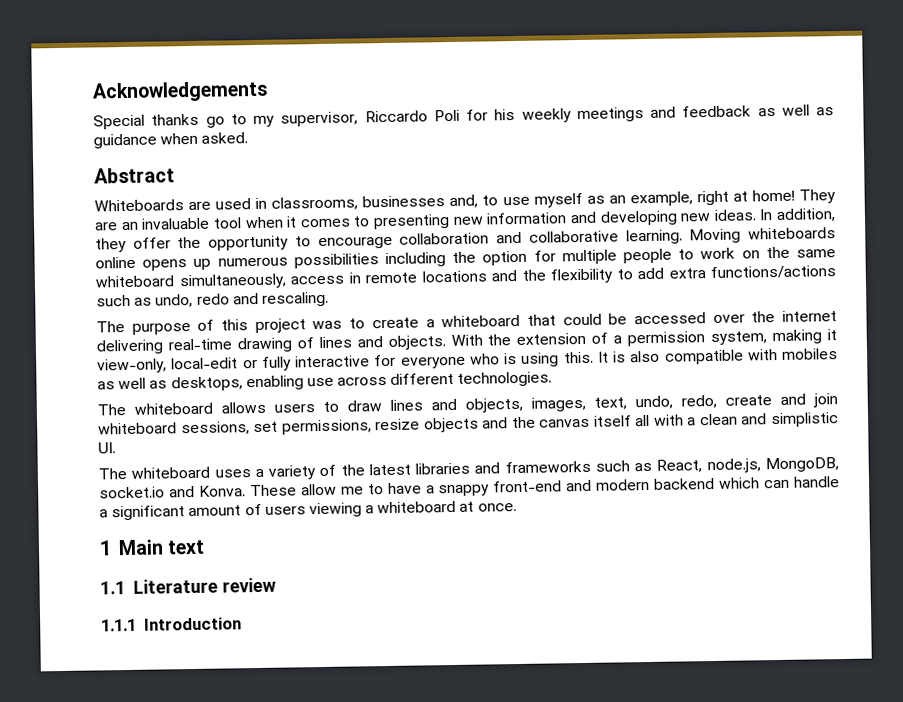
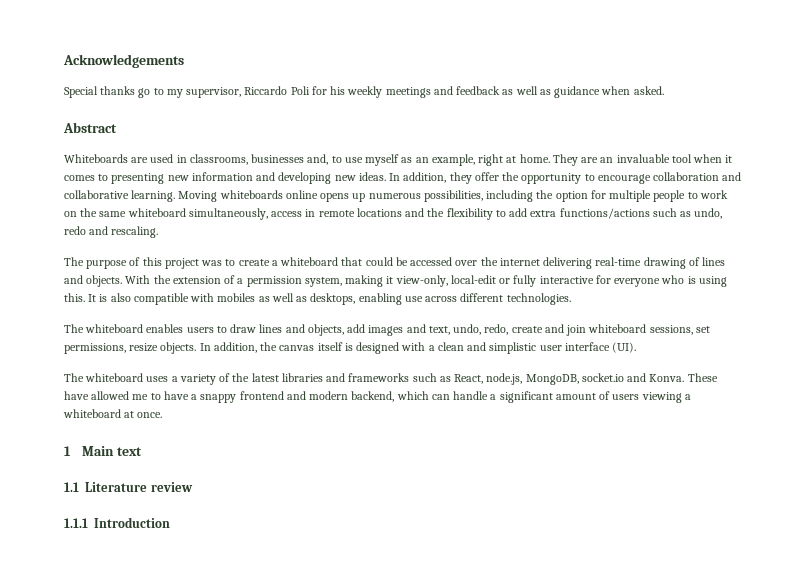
[751,189,795,202] home! -> [519,154,550,163] home.
[293,253,379,269] possibilities -> [423,190,483,202] possibilities,
[221,401,266,414] allows -> [146,324,184,333] enables
[531,396,586,412] images, -> [347,324,426,336] add images and
[423,417,509,433] objects and -> [160,342,257,354] objects. In addition,
[635,414,651,427] all -> [344,342,400,354] is designed
[98,442,116,454] UI. -> [539,342,637,353] user interface (UI).
[300,483,337,496] allow -> [64,391,130,400] have allowed
[493,480,563,493] front-end -> [239,391,284,400] frontend
[653,477,716,490] backend -> [351,391,395,402] backend,

